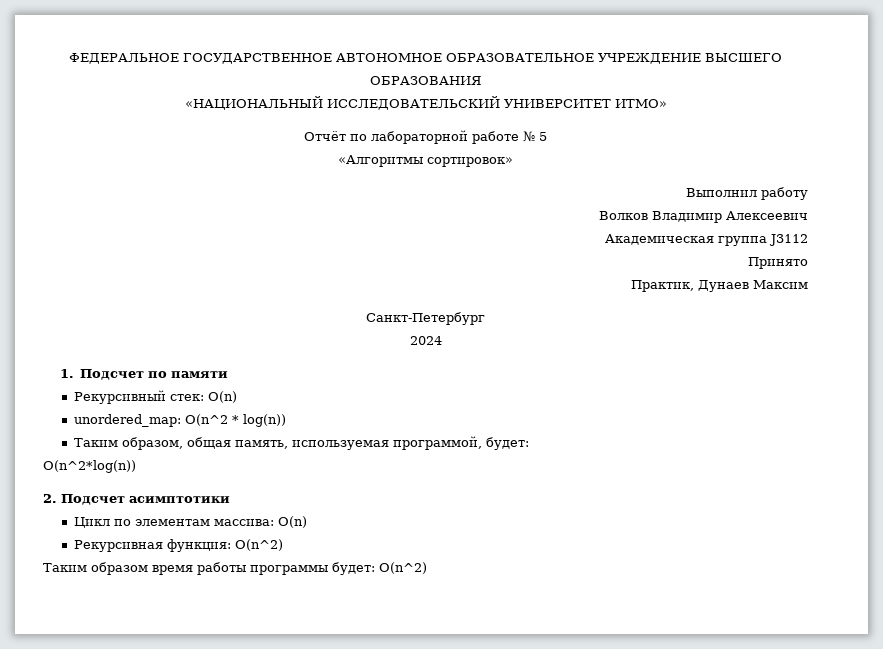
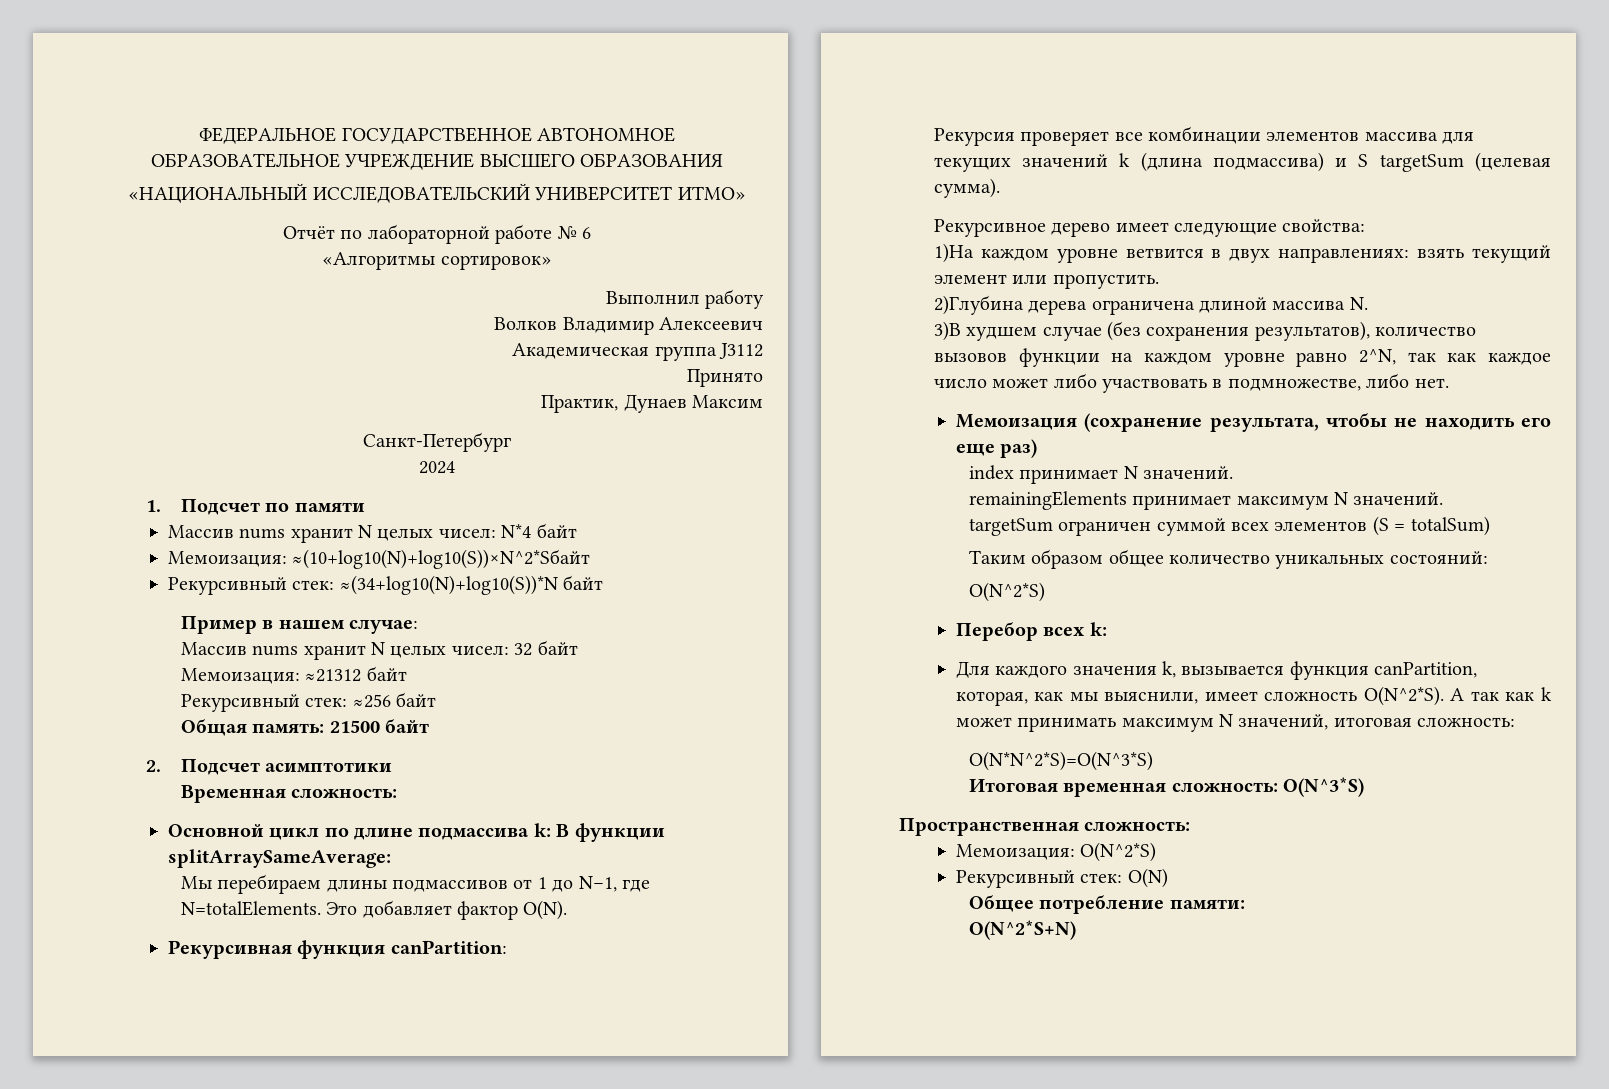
[539,132,547,141] 5 -> [582,227,591,239] 6
[73,390,237,404] [73,414,286,427] [73,436,529,450] [43,460,136,473] [43,494,230,505] [73,516,307,528] [73,539,283,552] [43,562,427,575] Рекурсивный стек: O(n) // unordered_map: O(n^2 * log(n)) // Таким образом, общая память, используемая программой, будет: // O(n^2*log(n)) // 2. Подсчет асимптотики // Цикл по элементам массива: O(n) // Рекурсивная функция: O(n^2) // Таким образом время работы программы будет: O(n^2) -> [167,523,577,543] [167,549,591,569] [167,575,604,595] [180,616,418,634] [180,640,578,660] [180,666,407,684] [180,692,436,712] [180,719,429,736] [145,759,393,775] [180,785,398,803] [167,823,665,842] [167,849,391,868] [180,874,650,894] [180,900,568,920] [167,940,507,959] [933,126,1475,146] [933,152,1551,172] [933,178,1000,198] [933,219,1366,237] [933,243,1551,263] [933,274,1159,289] [933,295,1368,315] [933,321,1477,341] [933,348,1551,367] [933,373,1449,393] [955,413,1551,432] [955,439,1038,458] [968,465,1233,484] [968,491,1444,510] [968,516,1490,536] [968,549,1488,569] [968,582,1045,602] [955,622,1107,641] [955,661,1478,680] [955,686,1552,706] [955,714,1516,732] [968,751,1153,771] [968,777,1364,797] [899,818,1191,836] [955,842,1157,862] [955,868,1168,888] [968,895,1245,914] [968,920,1076,940] Массив nums хранит N целых чисел: N*4 байт // Мемоизация: ≈(10+log10(N)+log10(S))×N^2*Sбайт // Рекурсивный стек: ≈(34+log10(N)+log10(S))*N байт // Пример в нашем случае: // Массив nums хранит N целых чисел: 32 байт // Мемоизация: ≈21312 байт // Рекурсивный стек: ≈256 байт // Общая память: 21500 байт // 2. Подсчет асимптотики // Временная сложность: // Основной цикл по длине подмассива k: В функции splitArraySameAverage: // Мы перебираем длины подмассивов от 1 до N−1, где N=totalElements. Это добавляет фактор O(N). // Рекурсивная функция canPartition: // Рекурсия проверяет все комбинации элементов массива для текущих значений k (длина подмассива) и S targetSum (целевая сумма). // Рекурсивное дерево имеет следующие свойства: // 1)На каждом уровне ветвится в двух направлениях: взять текущий элемент или пропустить. // 2)Глубина дерева ограничена длиной массива N. // 3)В худшем случае (без сохранения результатов), количество вызовов функции на каждом уровне равно 2^N, так как каждое число может либо участвовать в подмножестве, либо нет. // Мемоизация (сохранение результата, чтобы не находить его еще раз) // index принимает N значений. // remainingElements принимает максимум N значений. // targetSum ограничен суммой всех элементов (S = totalSum) // Таким образом общее количество уникальных состояний: // O(N^2*S) // Перебор всех k: // Для каждого значения k, вызывается функция canPartition, которая, как мы выяснили, имеет сложность O(N^2*S). А так как k может принимать максимум N значений, итоговая сложность: // O(N*N^2*S)=O(N^3*S) // Итоговая временная сложность: O(N^3*S) // Пространственная сложность: // Мемоизация: O(N^2*S) // Рекурсивный стек: O(N) // Общее потребление памяти: // O(N^2*S+N)

